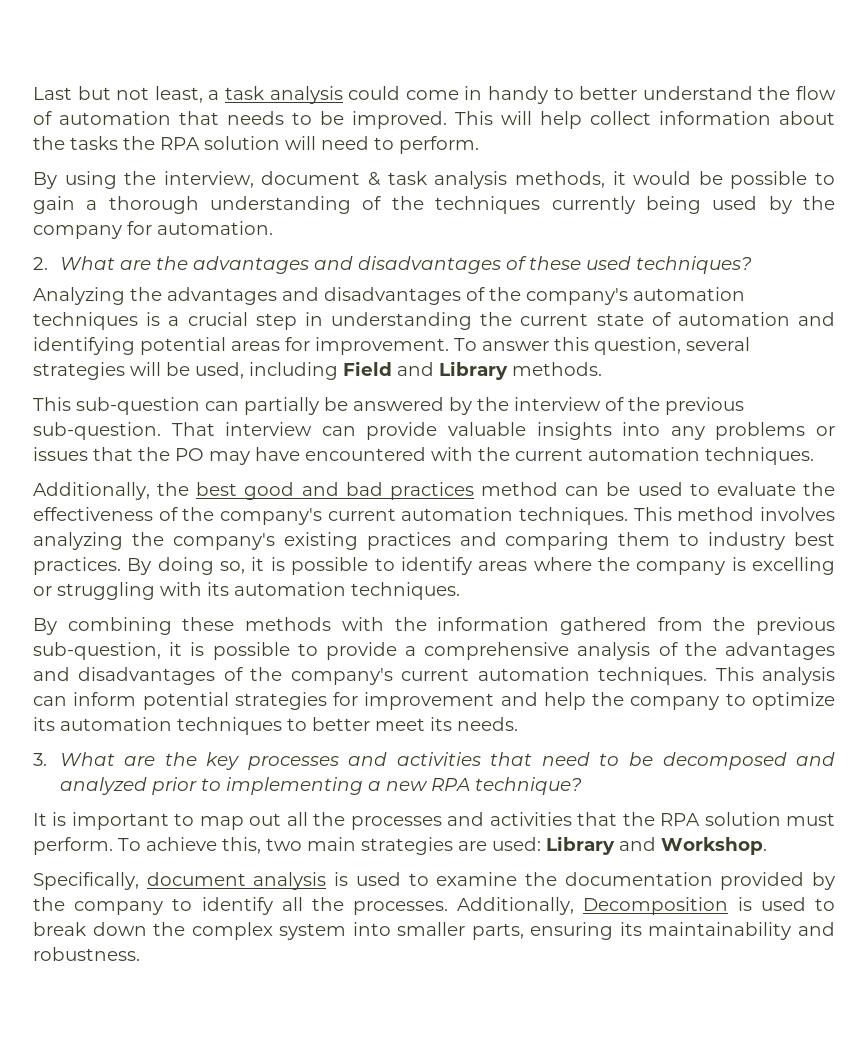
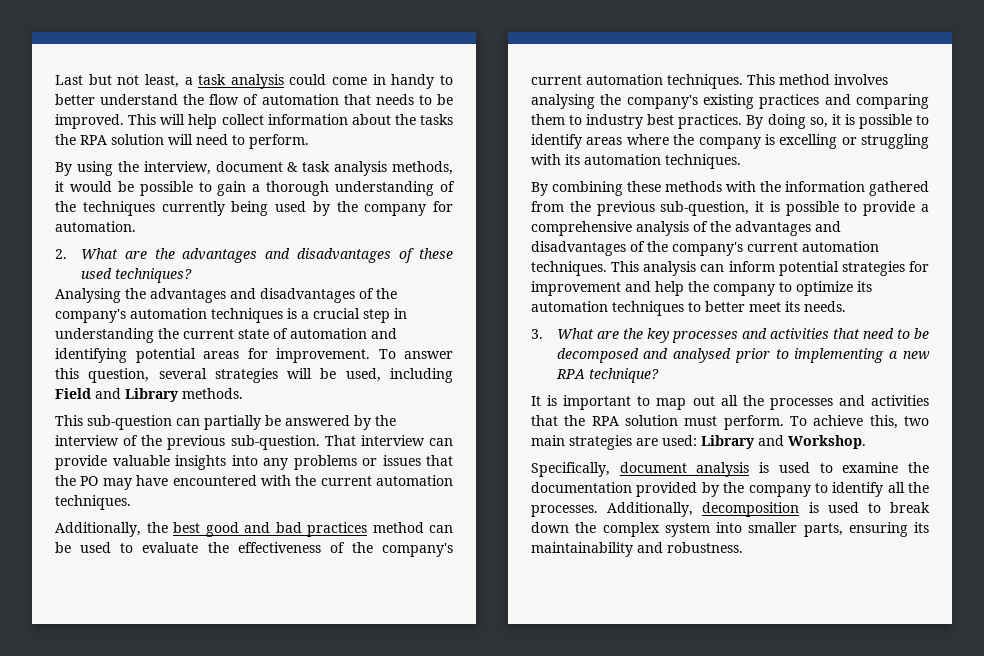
[33,287,125,305] Analyzing -> [55,288,121,303] Analysing
[33,532,123,550] analyzing -> [531,94,595,109] analysing
[59,777,147,795] analyzed -> [673,348,732,363] analysed
[583,897,729,915] Decomposition -> [702,502,800,517] decomposition

